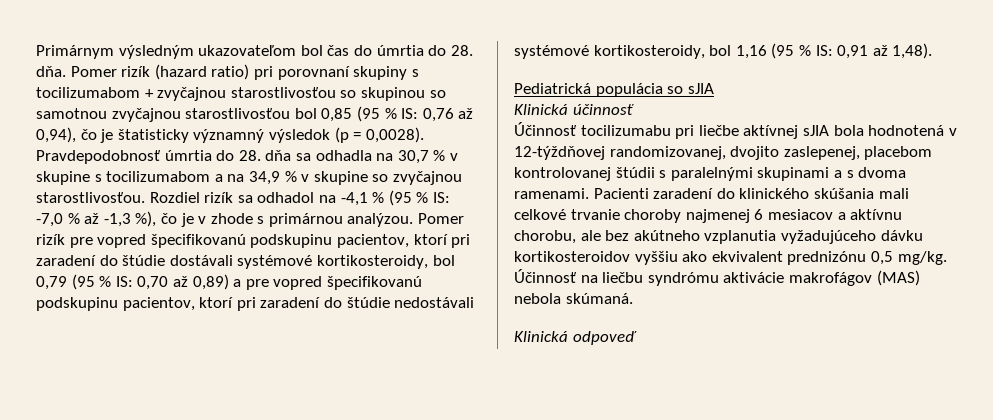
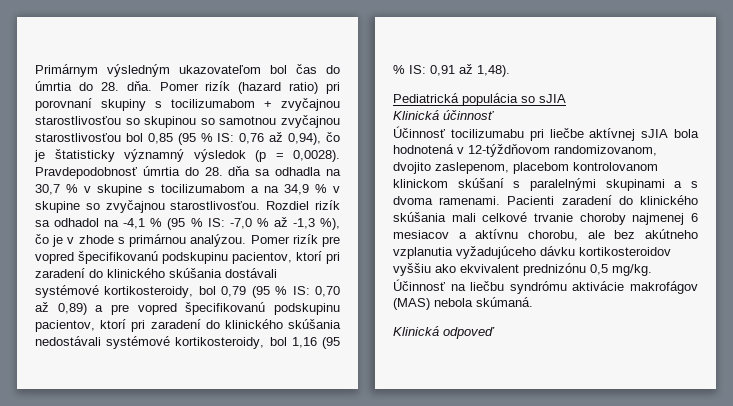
[122,255,166,266] štúdie -> [107,268,222,278] klinického skúšania
[346,297,390,308] štúdie -> [224,319,341,329] klinického skúšania
[514,146,933,160] [514,167,655,181] 12-týždňovej randomizovanej, dvojito zaslepenej, placebom kontrolovanej štúdii -> [468,144,657,157] [393,162,658,174] [393,178,504,188] 12-týždňovom randomizovanom, dvojito zaslepenom, placebom kontrolovanom klinickom skúšaní

